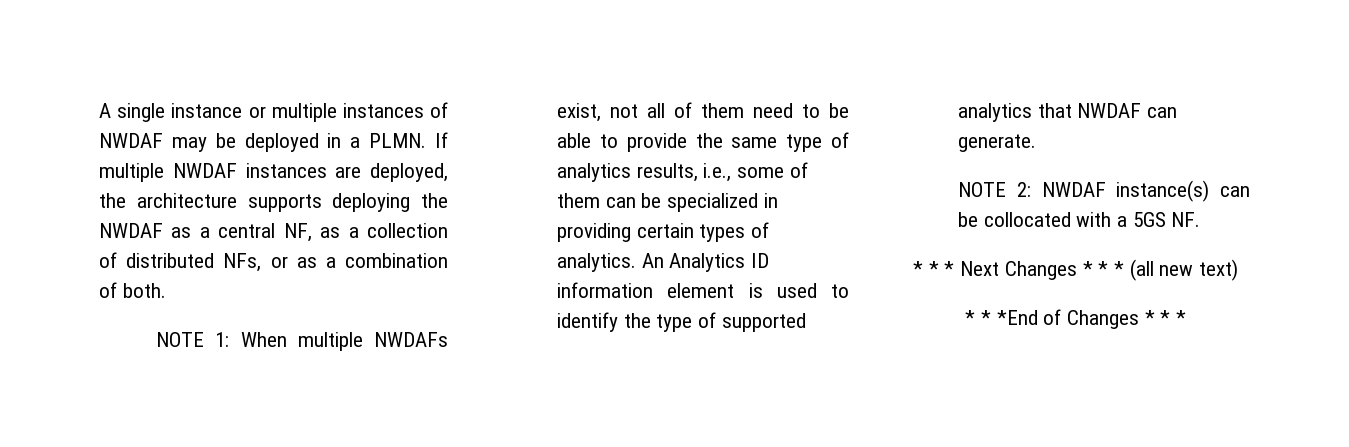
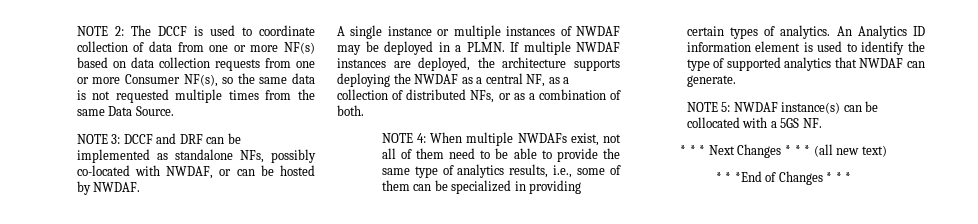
(99, 110) none -> [76,25,315,36] [76,41,315,54] [76,57,315,71] [76,73,315,87] [76,89,315,103] [76,106,174,116] [76,133,241,144] [76,149,316,163] [76,165,315,179] [76,181,141,195] NOTE 2: The DCCF is used to coordinate collection of data from one or more NF(s) based on data collection requests from one or more Consumer NF(s), so the same data is not requested multiple times from the same Data Source. // NOTE 3: DCCF and DRF can be implemented as standalone NFs, possibly co-located with NWDAF, or can be hosted by NWDAF. //
[215,332,230,347] 1: -> [417,133,427,143] 4:
[1016,182,1031,197] 2: -> [721,102,731,112] 5:

